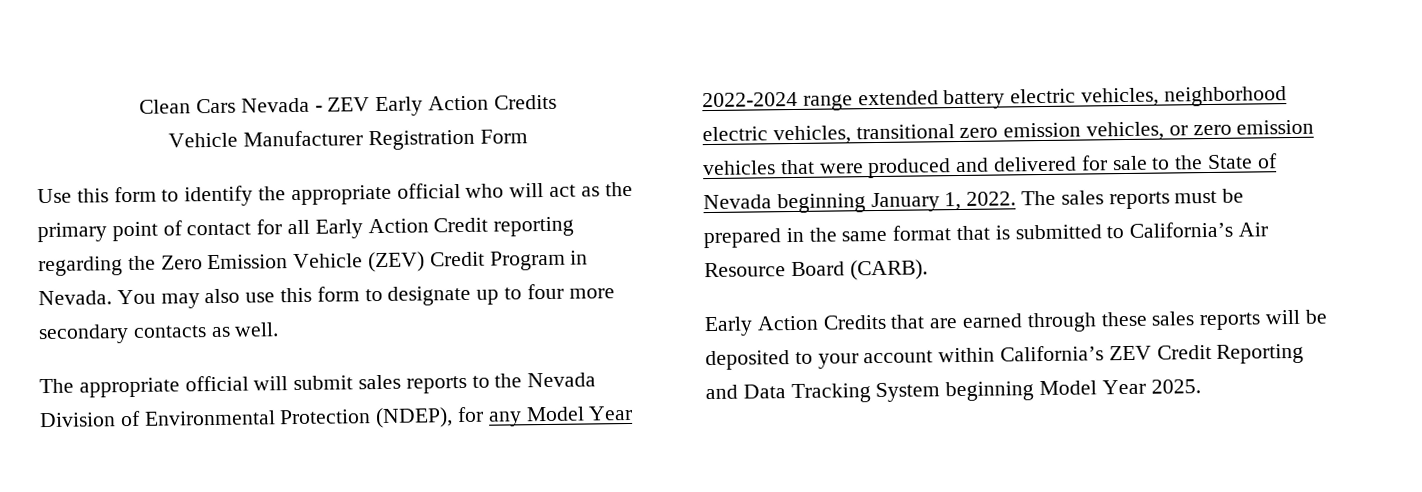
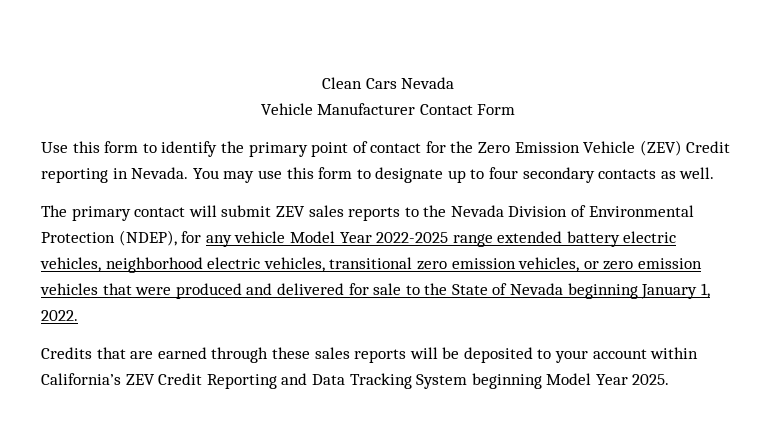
[314,94,557,117] - ZEV Early Action Credits -> (455, 83) none
[367,129,475,151] Registration -> [419,104,473,115] Contact
[290,181,633,206] appropriate official who will act as the -> (244, 147) none
[287,216,575,239] [38,256,123,277] all Early Action Credit reporting regarding -> (446, 147) none
[489,250,566,271] Program -> [41,168,108,183] reporting
[204,288,241,304] also -> (255, 177) none
[568,288,615,299] more -> (519, 173) none
[78,375,249,398] appropriate official -> [71,206,186,221] primary contact
(354, 383) none -> [275,206,305,217] ZEV
[525,405,634,422] [702,91,798,108] Model Year 2022-2024 -> [234,231,449,243] vehicle Model Year 2022-2025
[1021,188,1245,210] [703,221,1269,249] [704,259,928,281] [704,315,819,337] The sales reports must be prepared in the same format that is submitted to California’s Air Resource Board (CARB). // Early Action -> (78, 315) //

